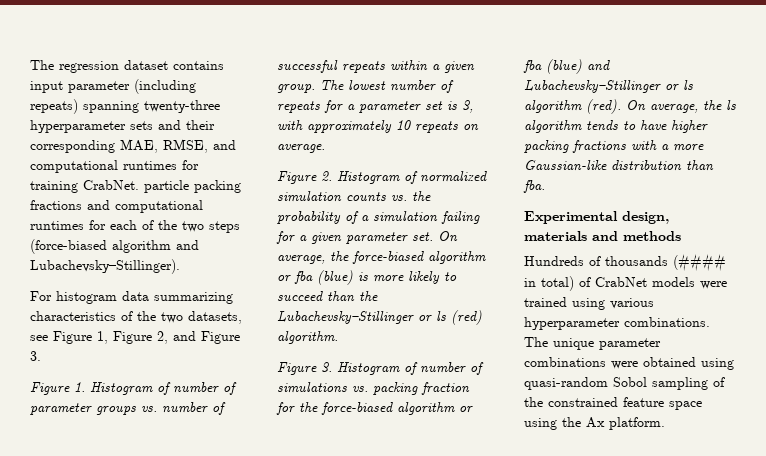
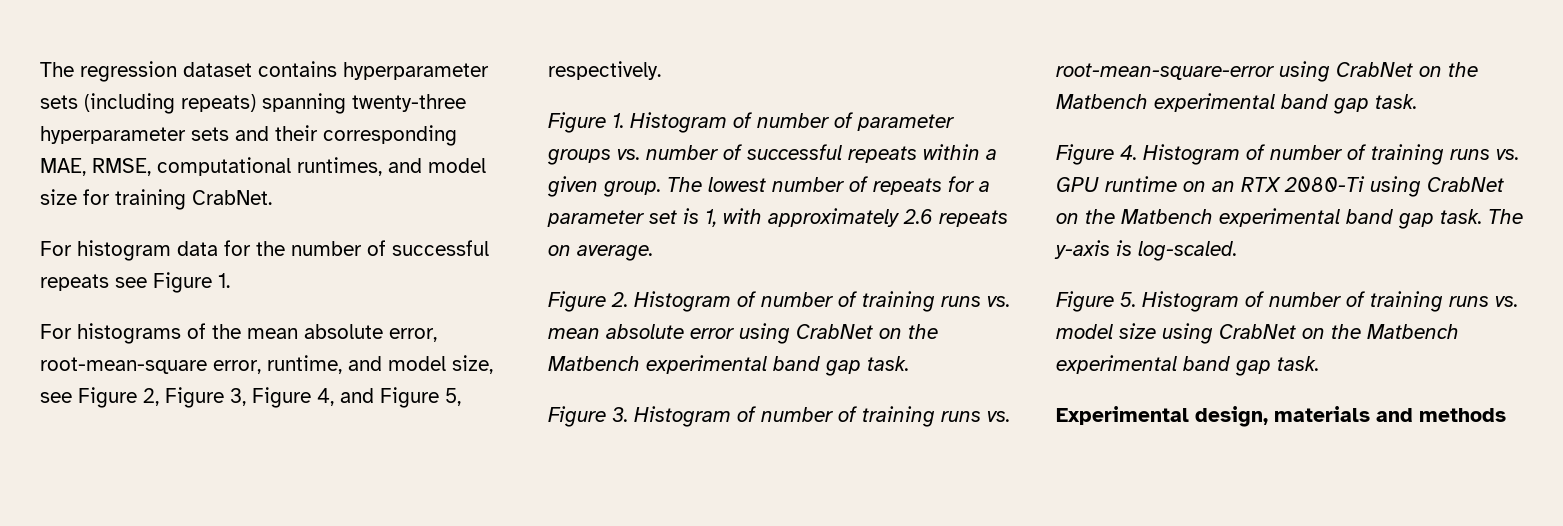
[30,81,130,93] input parameter -> [343,62,489,80] [40,95,78,109] hyperparameter sets
[213,140,236,150] [30,160,199,173] [30,180,241,193] [30,200,203,213] [30,220,240,233] [30,239,199,254] [30,259,180,274] [30,291,233,304] [30,311,242,324] [30,331,240,344] [30,351,41,361] and computational runtimes for training CrabNet. particle packing fractions and computational runtimes for each of the two steps (force-biased algorithm and Lubachevsky–Stillinger). // For histogram data summarizing characteristics of the two datasets, see Figure 1, Figure 2, and Figure 3. -> [157,157,486,176] [40,189,272,210] [40,240,489,261] [40,272,230,293] [40,323,437,344] [40,355,493,374] [40,387,461,408] [548,61,661,80] computational runtimes, and model size for training CrabNet. // For histogram data for the number of successful repeats see Figure 1. // For histograms of the mean absolute error, root-mean-square error, runtime, and model size, see Figure 2, Figure 3, Figure 4, and Figure 5, respectively.
[462,100,473,113] 3, -> [705,209,717,227] 1,
[396,120,411,130] 10 -> [903,209,933,224] 2.6
[420,171,487,182] [277,191,431,202] [277,211,480,224] [276,231,458,244] [277,251,486,264] [277,270,457,285] [277,291,378,302] [277,310,482,325] [277,331,338,344] normalized simulation counts vs. the probability of a simulation failing for a given parameter set. On average, the force-biased algorithm or fba (blue) is more likely to succeed than the Lubachevsky–Stillinger or ls (red) algorithm. -> [761,291,1010,312] [548,323,938,344] [548,355,909,376] number of training runs vs. mean absolute error using CrabNet on the Matbench experimental band gap task.
[277,382,470,395] [276,402,473,415] [523,59,610,74] [524,80,693,93] [524,99,736,114] [524,120,708,133] [524,140,704,153] [524,160,714,171] [523,180,545,193] simulations vs. packing fraction for the force-biased algorithm or fba (blue) and Lubachevsky–Stillinger or ls algorithm (red). On average, the ls algorithm tends to have higher packing fractions with a more Gaussian-like distribution than fba. -> [862,406,1010,427] [1056,61,1478,82] [1056,93,1417,114] [1056,144,1519,165] [1056,176,1504,197] [1056,208,1523,229] [1054,240,1237,261] [1056,291,1518,312] [1056,323,1459,344] [1056,355,1319,376] training runs vs. root-mean-square-error using CrabNet on the Matbench experimental band gap task. // Figure 4. Histogram of number of training runs vs. GPU runtime on an RTX 2080-Ti using CrabNet on the Matbench experimental band gap task. The y-axis is log-scaled. // Figure 5. Histogram of number of training runs vs. model size using CrabNet on the Matbench experimental band gap task.
[524,254,726,272] [524,276,727,291] [524,297,654,310] [524,317,710,330] [524,337,661,350] [524,357,734,370] [524,377,725,390] [524,397,702,410] [524,417,665,430] // Hundreds of thousands (#### in total) of CrabNet models were trained using various hyperparameter combinations. The unique parameter combinations were obtained using quasi-random Sobol sampling of the constrained feature space using the Ax platform. -> (1506, 415) none

